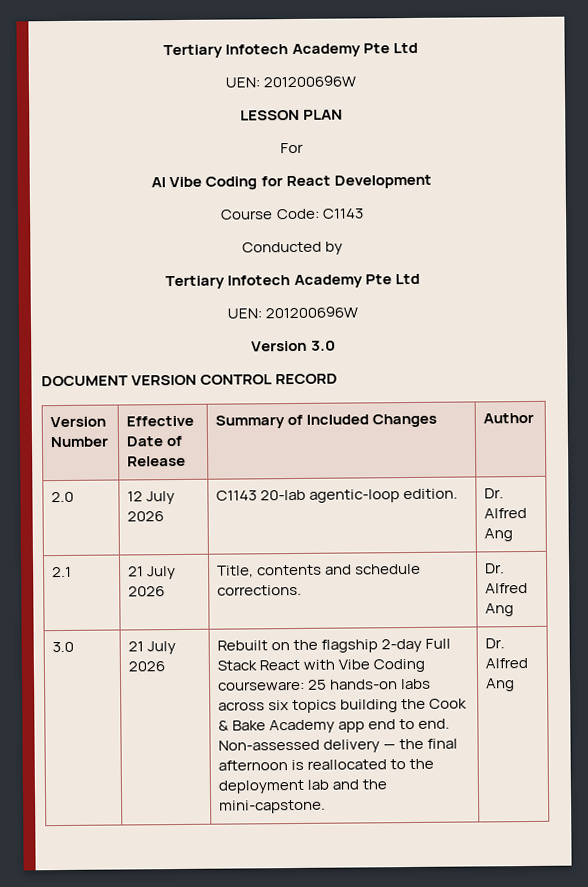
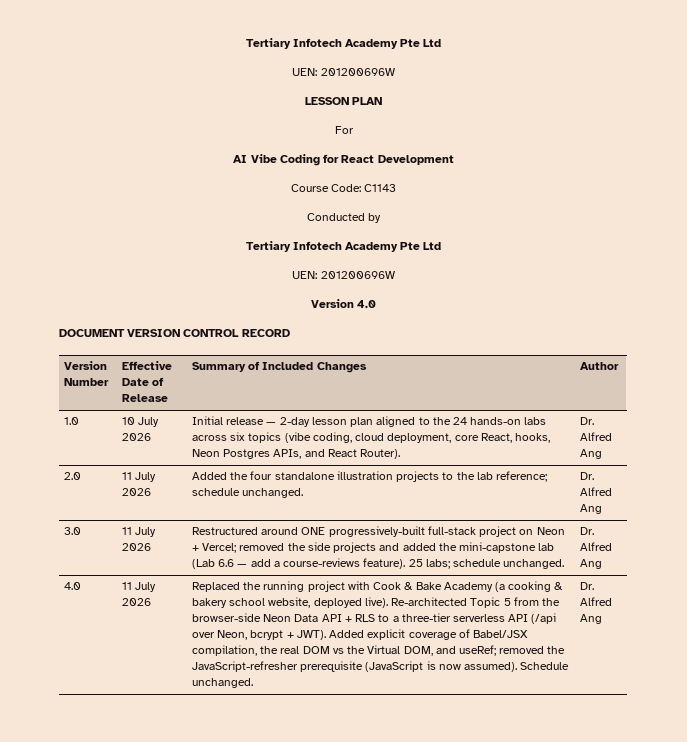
[310,340,336,351] 3.0 -> [357,300,377,308] 4.0
[50,491,74,503] [126,491,175,505] [126,511,164,522] [215,488,458,503] [483,488,504,499] [483,508,527,519] [483,528,513,542] [51,566,72,578] [127,566,176,580] [127,586,165,597] [216,563,421,578] [216,584,302,596] 2.0 | 12 July 2026 | C1143 20-lab agentic-loop edition. | Dr. Alfred Ang // 2.1 | 21 July 2026 | Title, contents and schedule corrections. -> [63,417,79,425] [121,417,160,427] [121,433,151,441] [191,416,547,427] [191,432,550,443] [191,449,401,459] [579,417,594,425] [579,432,612,441] [579,449,602,459] [63,472,81,480] [121,472,157,482] [121,488,151,496] [191,471,547,482] [191,488,304,498] 1.0 | 10 July 2026 | Initial release — 2-day lesson plan aligned to the 24 hands-on labs across six topics (vibe coding, cloud deployment, core React, hooks, Neon Postgres APIs, and React Router). | Dr. Alfred Ang // 2.0 | 11 July 2026 | Added the four standalone illustration projects to the lab reference; schedule unchanged.
[127,641,176,655] [127,661,165,672] [216,638,452,653] [216,658,426,673] [217,678,431,691] [217,698,468,714] [217,718,451,734] [217,738,459,753] [217,758,435,771] [217,779,387,794] [218,799,326,814] 21 July 2026 | Rebuilt on the flagship 2-day Full Stack React with Vibe Coding courseware: 25 hands-on labs across six topics building the Cook & Bake Academy app end to end. Non-assessed delivery — the final afternoon is reallocated to the deployment lab and the mini-capstone. -> [121,527,157,537] [121,543,151,551] [191,526,565,537] [191,542,555,553] [191,558,565,569] [579,527,594,535] [579,542,612,551] [579,559,602,569] [63,582,81,590] [121,582,157,592] [121,598,151,606] [191,581,564,592] [191,597,560,608] [191,613,557,624] [191,629,528,640] [191,645,566,656] [191,661,570,672] [191,678,253,688] 11 July 2026 | Restructured around ONE progressively-built full-stack project on Neon + Vercel; removed the side projects and added the mini-capstone lab (Lab 6.6 — add a course-reviews feature). 25 labs; schedule unchanged. | Dr. Alfred Ang // 4.0 | 11 July 2026 | Replaced the running project with Cook & Bake Academy (a cooking & bakery school website, deployed live). Re-architected Topic 5 from the browser-side Neon Data API + RLS to a three-tier serverless API (/api over Neon, bcrypt + JWT). Added explicit coverage of Babel/JSX compilation, the real DOM vs the Virtual DOM, and useRef; removed the JavaScript-refresher prerequisite (JavaScript is now assumed). Schedule unchanged.

